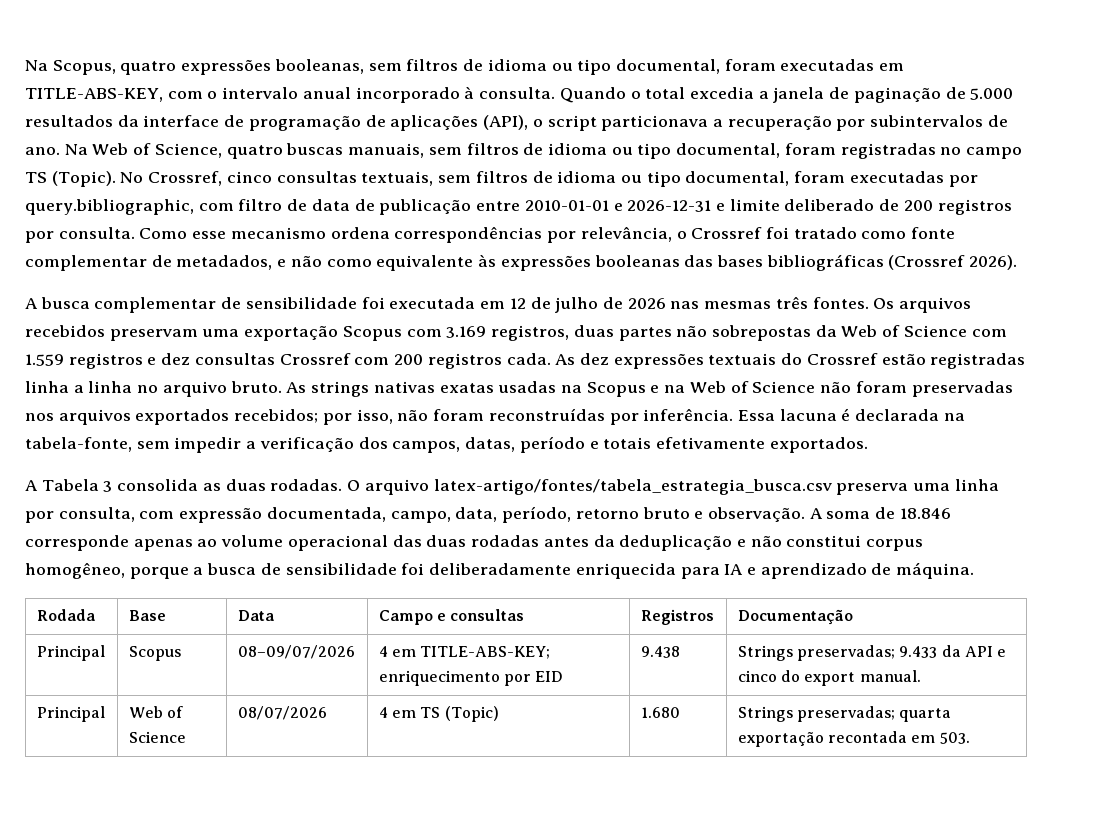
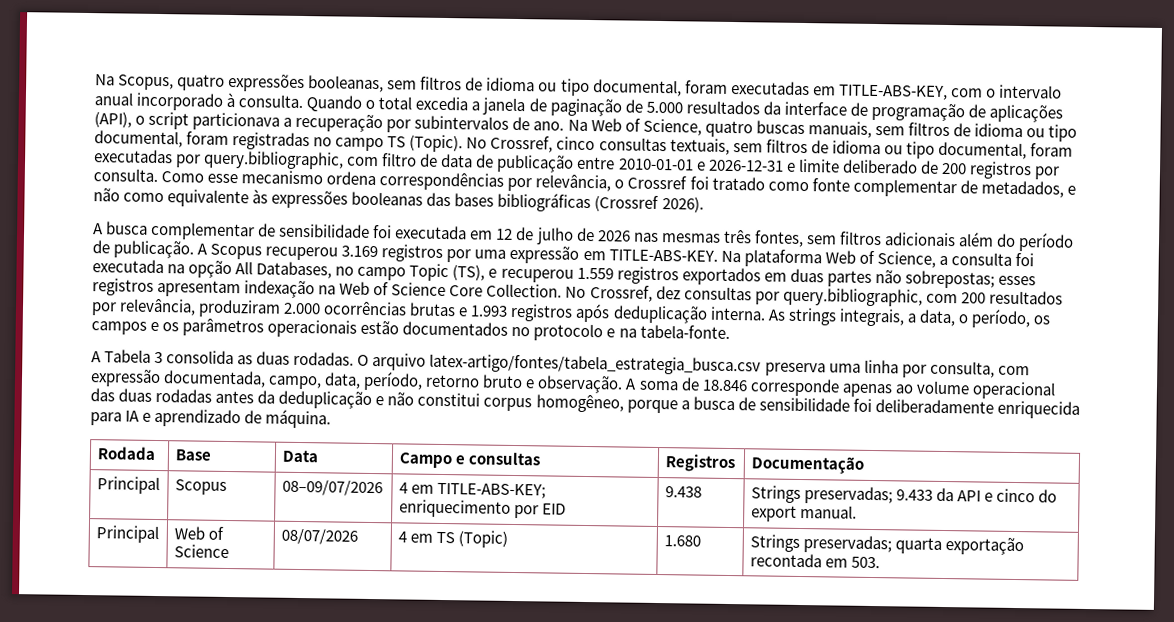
[812,297,972,313] [25,325,1007,341] [25,353,1026,369] [25,381,1013,397] [25,408,965,425] [25,436,868,453] fontes. Os arquivos recebidos preservam uma exportação Scopus com 3.169 registros, duas partes não sobrepostas da Web of Science com 1.559 registros e dez consultas Crossref com 200 registros cada. As dez expressões textuais do Crossref estão registradas linha a linha no arquivo bruto. As strings nativas exatas usadas na Scopus e na Web of Science não foram preservadas nos arquivos exportados recebidos; por isso, não foram reconstruídas por inferência. Essa lacuna é declarada na tabela-fonte, sem impedir a verificação dos campos, datas, período e totais efetivamente exportados. -> [753,230,1075,252] [92,240,1034,268] [92,259,1036,289] [92,278,1063,307] [91,298,1050,329] [91,318,730,342] fontes, sem filtros adicionais além do período de publicação. A Scopus recuperou 3.169 registros por uma expressão em TITLE-ABS-KEY. Na plataforma Web of Science, a consulta foi executada na opção All Databases, no campo Topic (TS), e recuperou 1.559 registros exportados em duas partes não sobrepostas; esses registros apresentam indexação na Web of Science Core Collection. No Crossref, dez consultas por query.bibliographic, com 200 resultados por relevância, produziram 2.000 ocorrências brutas e 1.993 registros após deduplicação interna. As strings integrais, a data, o período, os campos e os parâmetros operacionais estão documentados no protocolo e na tabela-fonte.

